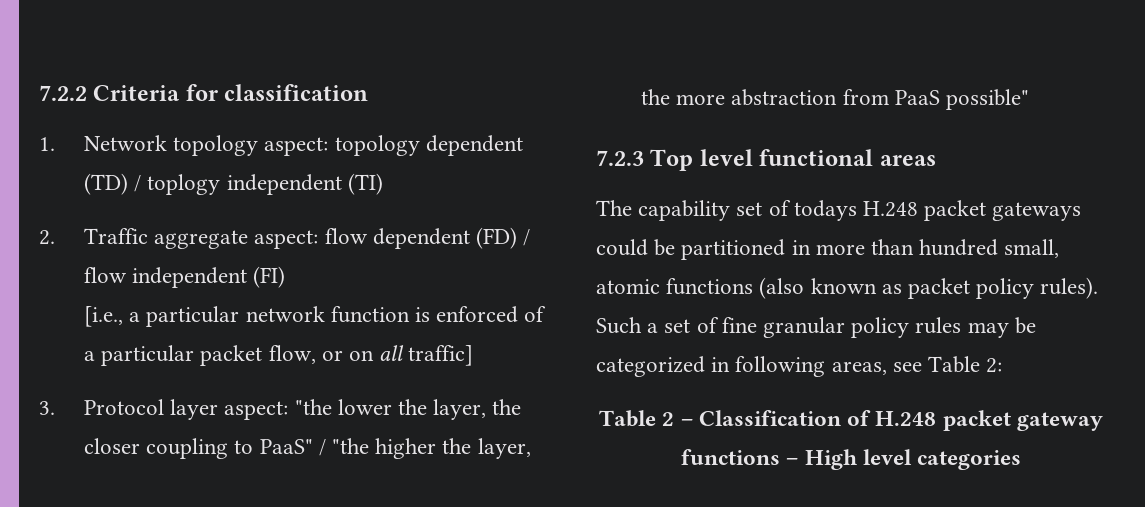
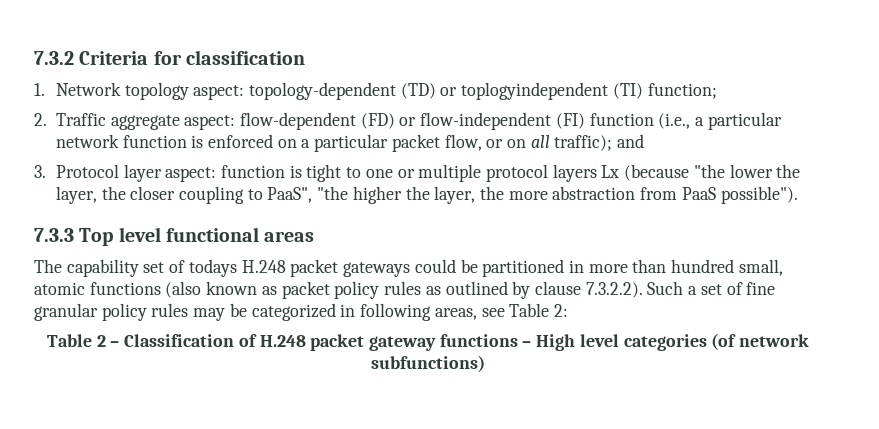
[39,85,87,101] 7.2.2 -> [34,51,74,65] 7.3.2
[334,135,523,156] [83,173,342,195] topology dependent (TD) / toplogy independent -> [248,82,609,100] topology-dependent (TD) or toplogyindependent
(383, 184) none -> [647,83,717,99] function;
[324,227,531,249] [83,267,248,288] flow dependent (FD) / flow independent -> [239,112,552,130] flow-dependent (FD) or flow-independent
[83,306,123,327] // [i.e., -> [589,113,691,129] function (i.e.,
[524,306,547,322] of -> [277,139,297,148] on
[408,345,474,366] traffic] -> [554,134,645,151] traffic); and
(289, 410) none -> [220,164,690,182] function is tight to one or multiple protocol layers Lx (because
[259,439,326,456] PaaS" / -> [267,187,313,203] PaaS",
[945,89,1029,110] [596,150,644,166] possible" // 7.2.3 -> [720,186,798,204] [34,228,74,242] possible"). // 7.3.3
[1040,277,1099,299] rules). -> [384,281,643,299] rules as outlined by clause 7.3.2.2).
(1021, 460) none -> [711,333,810,350] [371,355,485,372] (of network subfunctions)

